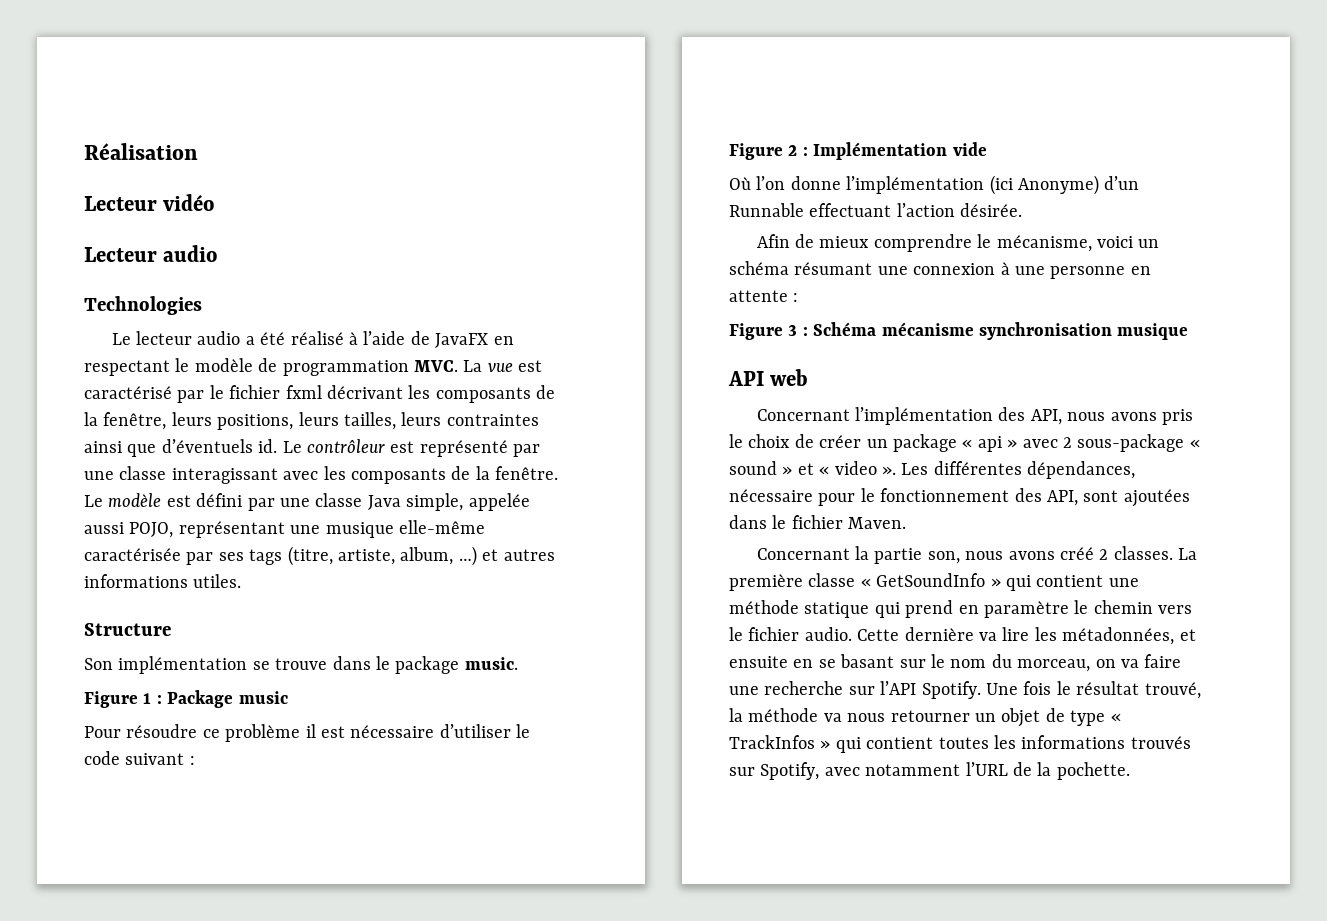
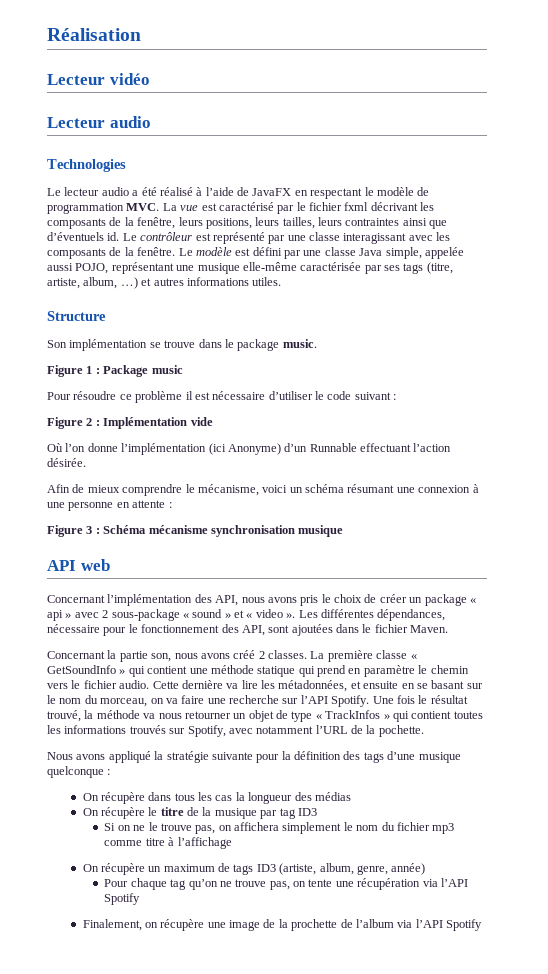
(1130, 771) none -> [47,751,461,763] [47,766,111,778] [82,792,351,804] [82,807,317,819] [104,822,455,834] [104,837,232,849] [82,863,426,875] [104,878,468,890] [104,893,141,905] [82,919,483,931] // Nous avons appliqué la stratégie suivante pour la définition des tags d’une musique quelconque : // On récupère dans tous les cas la longueur des médias // On récupère le titre de la musique par tag ID3 // Si on ne le trouve pas, on affichera simplement le nom du fichier mp3 comme titre à l’affichage // On récupère un maximum de tags ID3 (artiste, album, genre, année) // Pour chaque tag qu’on ne trouve pas, on tente une récupération via l’API Spotify // Finalement, on récupère une image de la prochette de l’album via l’API Spotify

